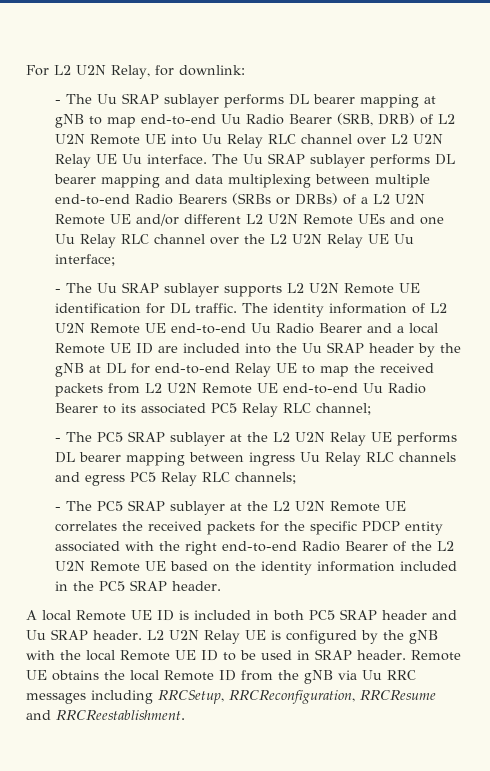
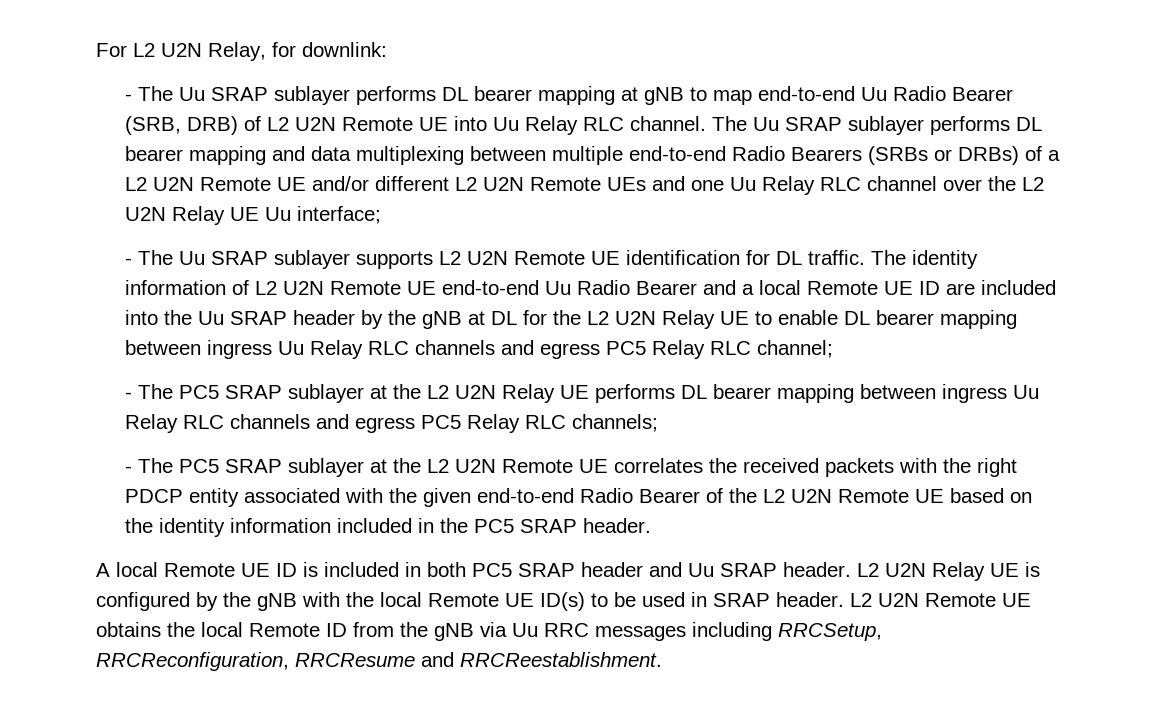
[300,134,443,145] [54,154,207,168] channel over L2 U2N Relay UE Uu interface. -> [630,116,707,131] channel.
[154,363,434,377] [54,383,426,397] [54,403,206,414] end-to-end Relay UE to map the received packets from L2 U2N Remote UE end-to-end Uu Radio Bearer to its associated -> [553,310,1018,329] [125,340,601,359] the L2 U2N Relay UE to enable DL bearer mapping between ingress Uu Relay RLC channels and egress
[259,521,357,535] for the specific -> [899,458,1018,477] with the right
[184,541,217,555] right -> [423,488,472,507] given
[201,650,218,661] ID -> [540,592,585,611] ID(s)
(406, 655) none -> [850,593,919,607] L2 U2N

